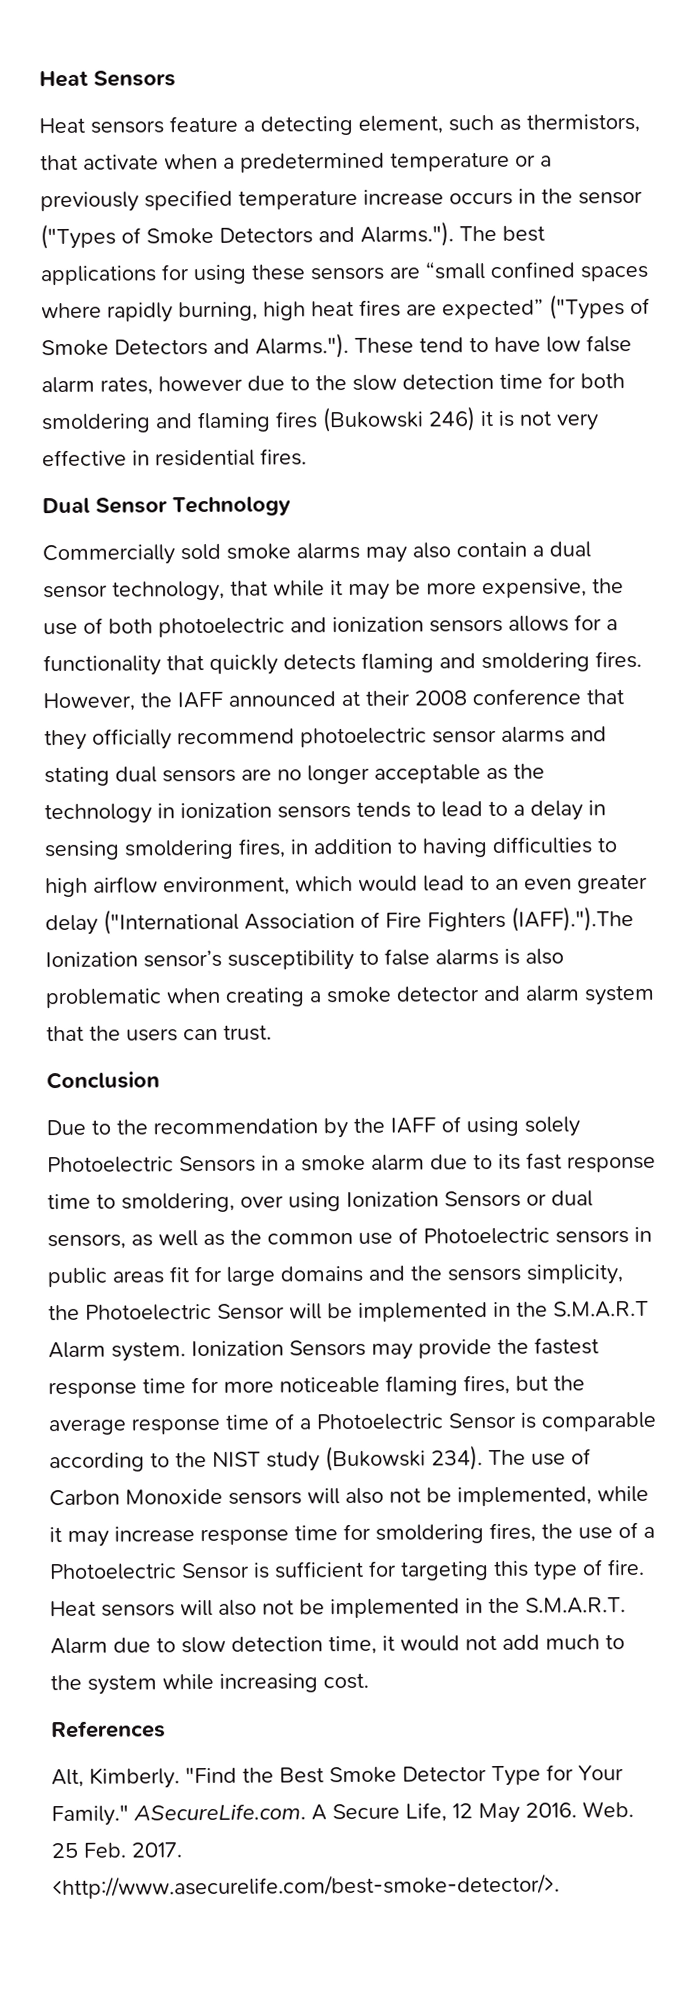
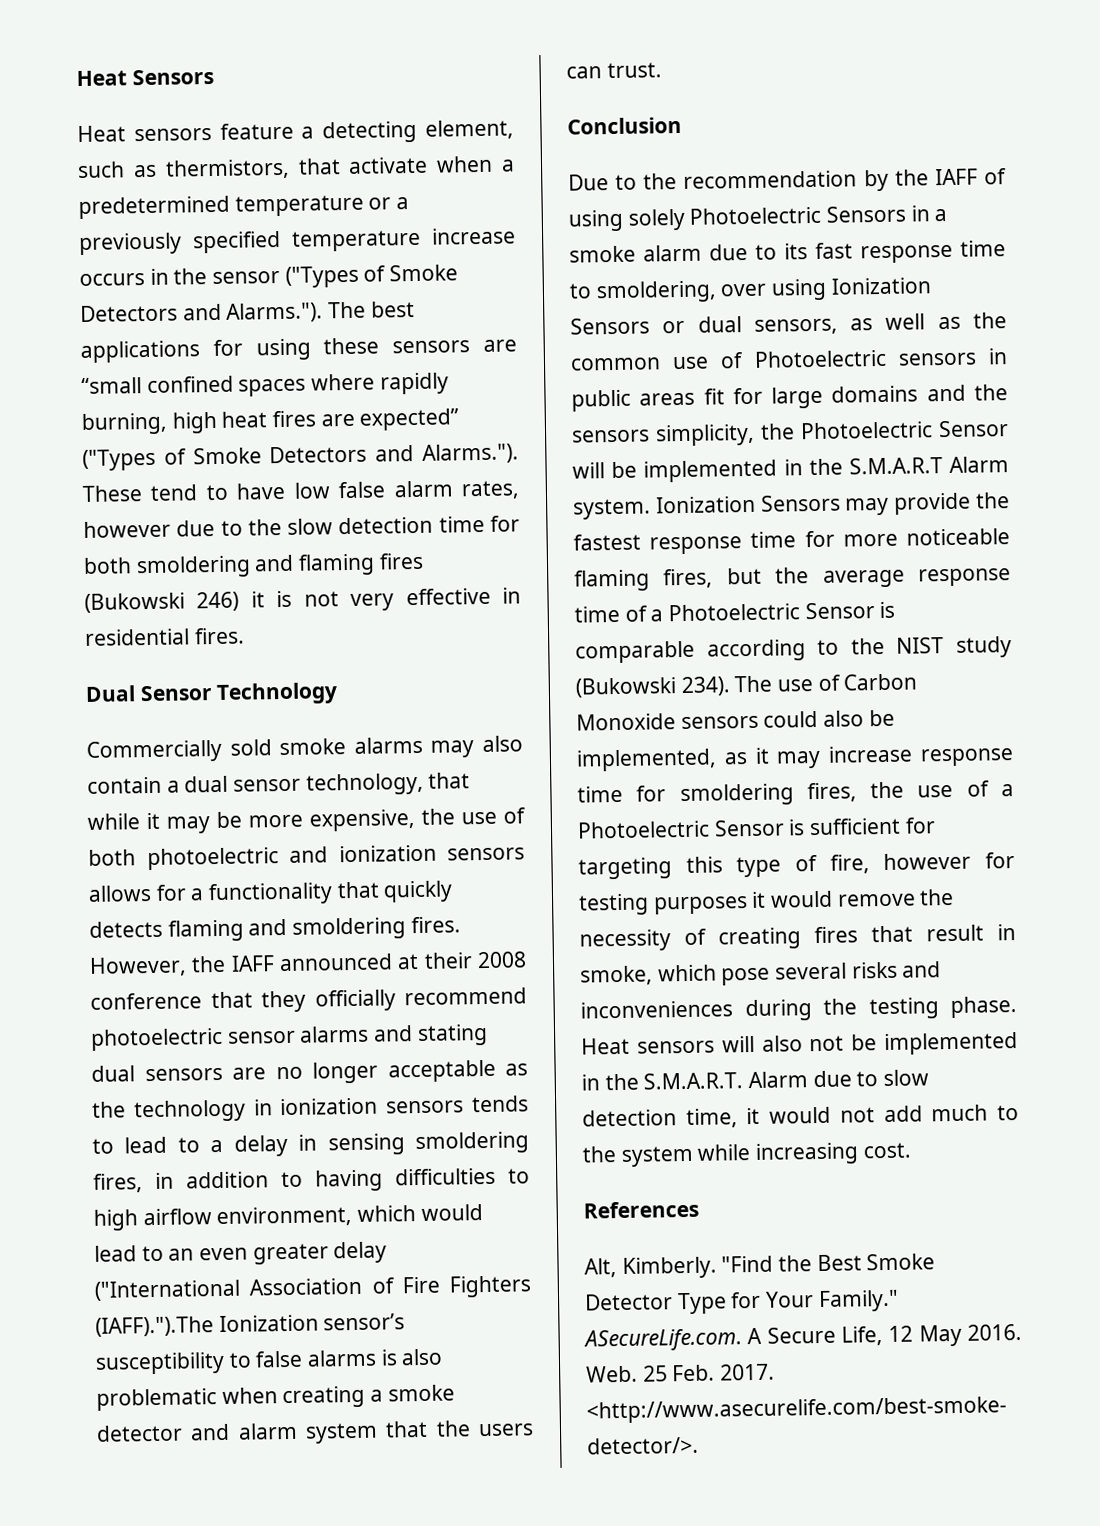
[307,1487,421,1505] will also not -> [763,710,865,728] could also
[597,1485,649,1503] while -> [723,752,748,765] as
[607,1558,645,1576] fire. -> [829,852,1015,874] [578,888,955,916] [579,924,1016,952] [580,961,942,986] [580,996,1017,1022] fire, however for testing purposes it would remove the necessity of creating fires that result in smoke, which pose several risks and inconveniences during the testing phase.

